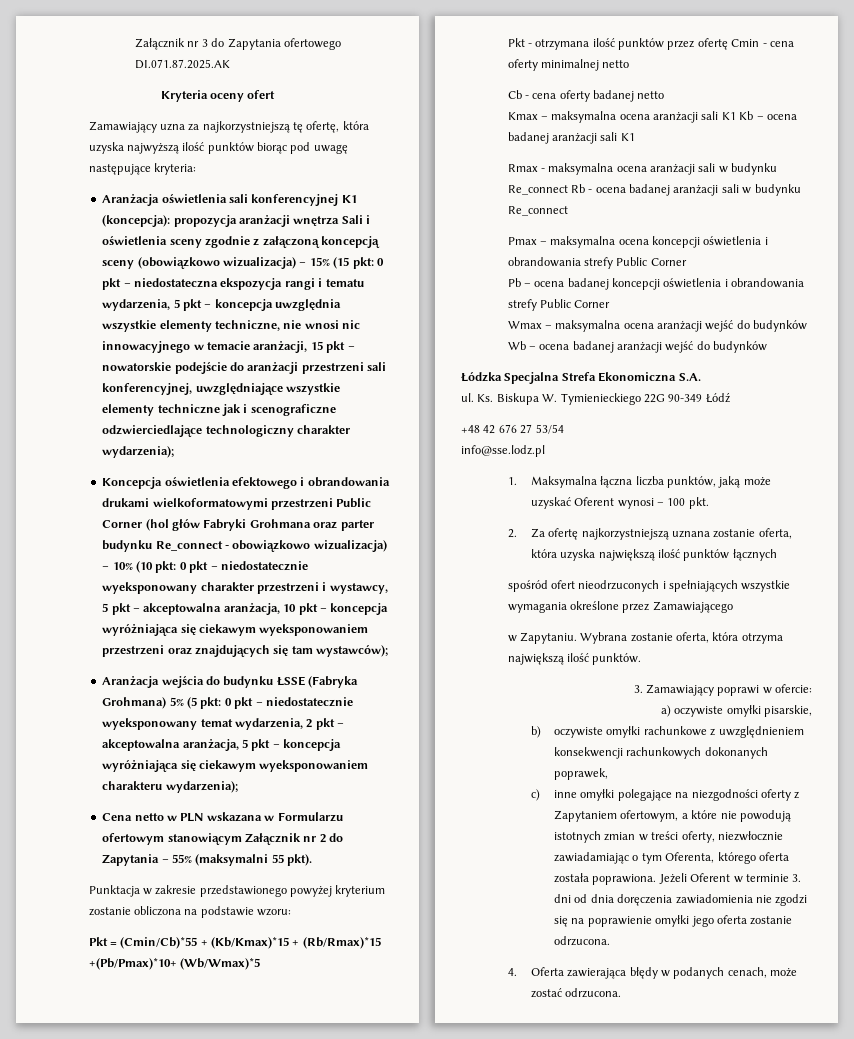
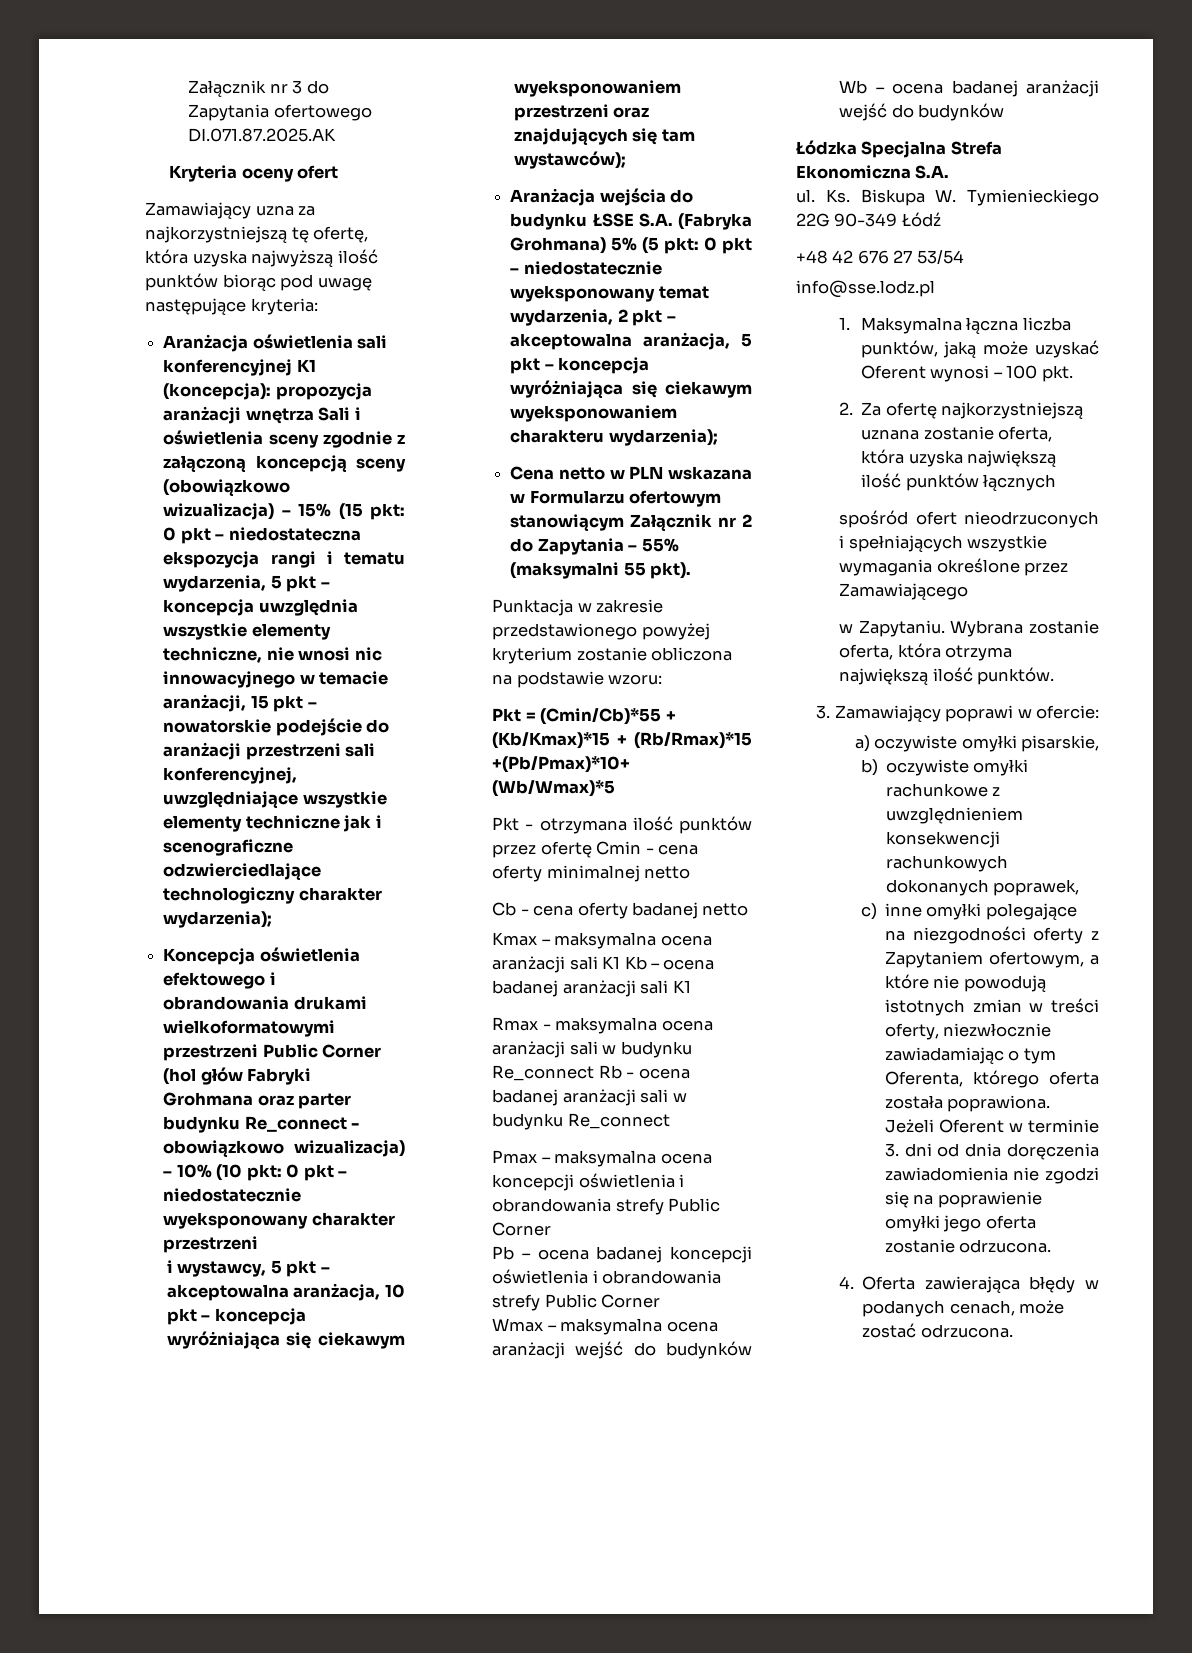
(320, 588) none -> (259, 1244) //
(305, 681) none -> [638,213,673,227] S.A.

